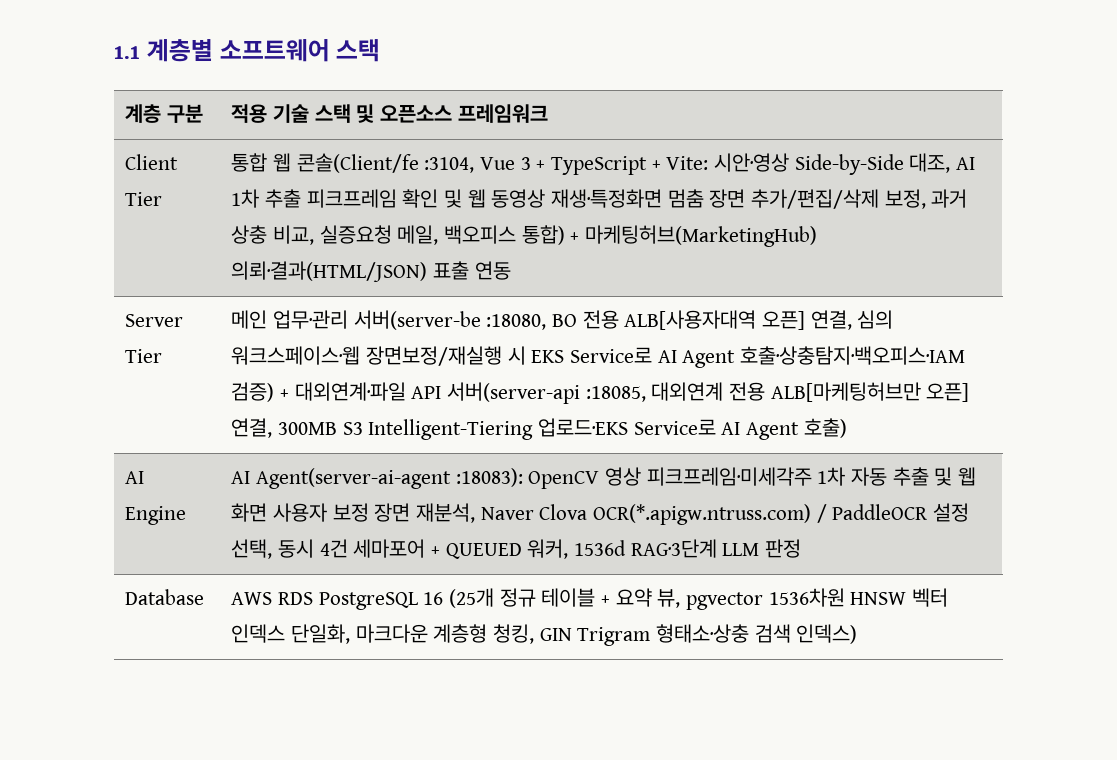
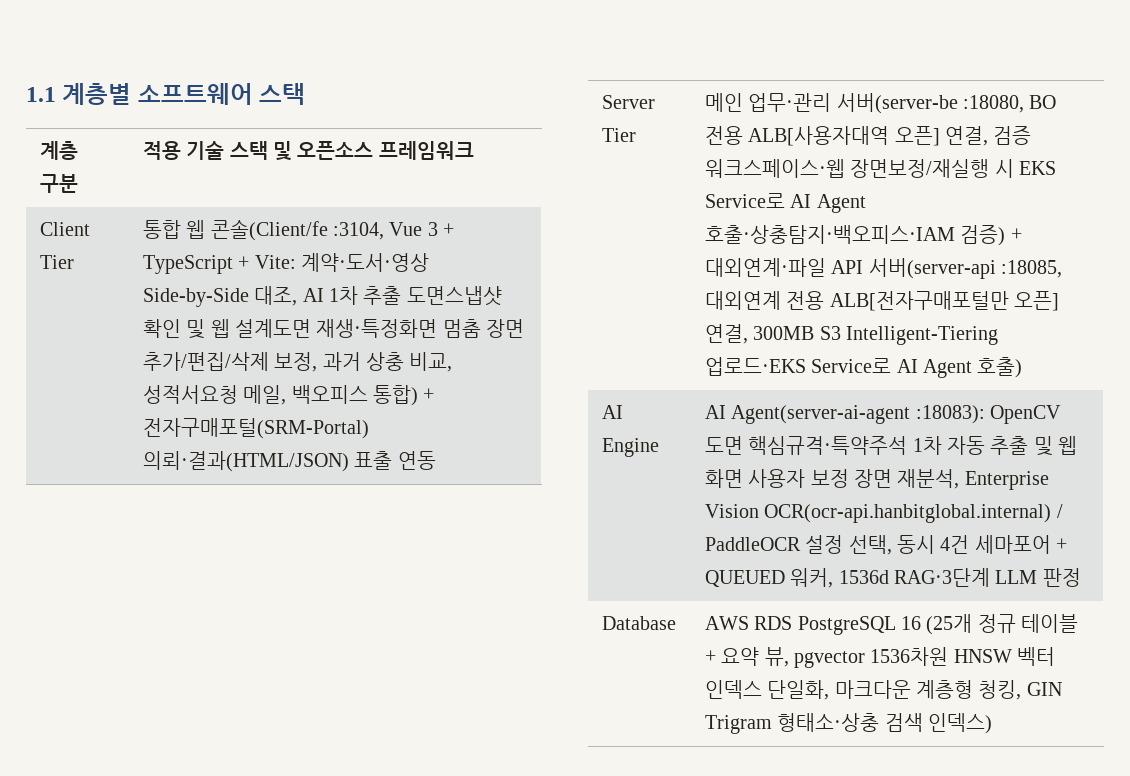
[714,153,790,172] 시안·영상 -> [301,253,430,272] 계약·도서·영상
[306,189,397,208] 피크프레임 -> [406,286,502,306] 도면스냅샷
[491,189,546,208] 동영상 -> [235,319,312,338] 설계도면
[319,225,392,244] 실증요청 -> [142,385,238,404] 성적서요청
[585,225,818,247] 마케팅허브(MarketingHub) -> [142,418,369,439] 전자구매포털(SRM-Portal)
[857,310,894,329] 심의 -> [993,126,1032,145] 검증
[770,382,921,402] ALB[마케팅허브만 -> [829,291,1009,311] ALB[전자구매포털만
[605,467,812,486] 영상 피크프레임·미세각주 -> [704,436,908,455] 도면 핵심규격·특약주석
[480,504,812,525] Naver Clova OCR(*.apigw.ntruss.com) -> [964,471,1049,490] [704,504,1052,523] Enterprise Vision OCR(ocr-api.hanbitglobal.internal)

